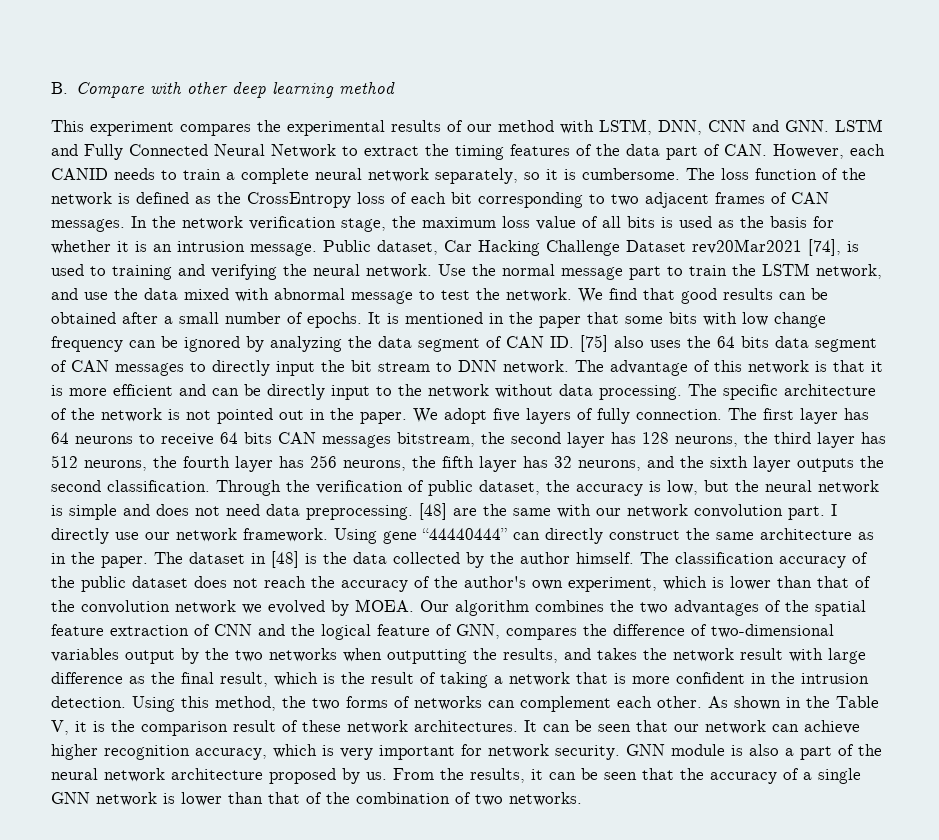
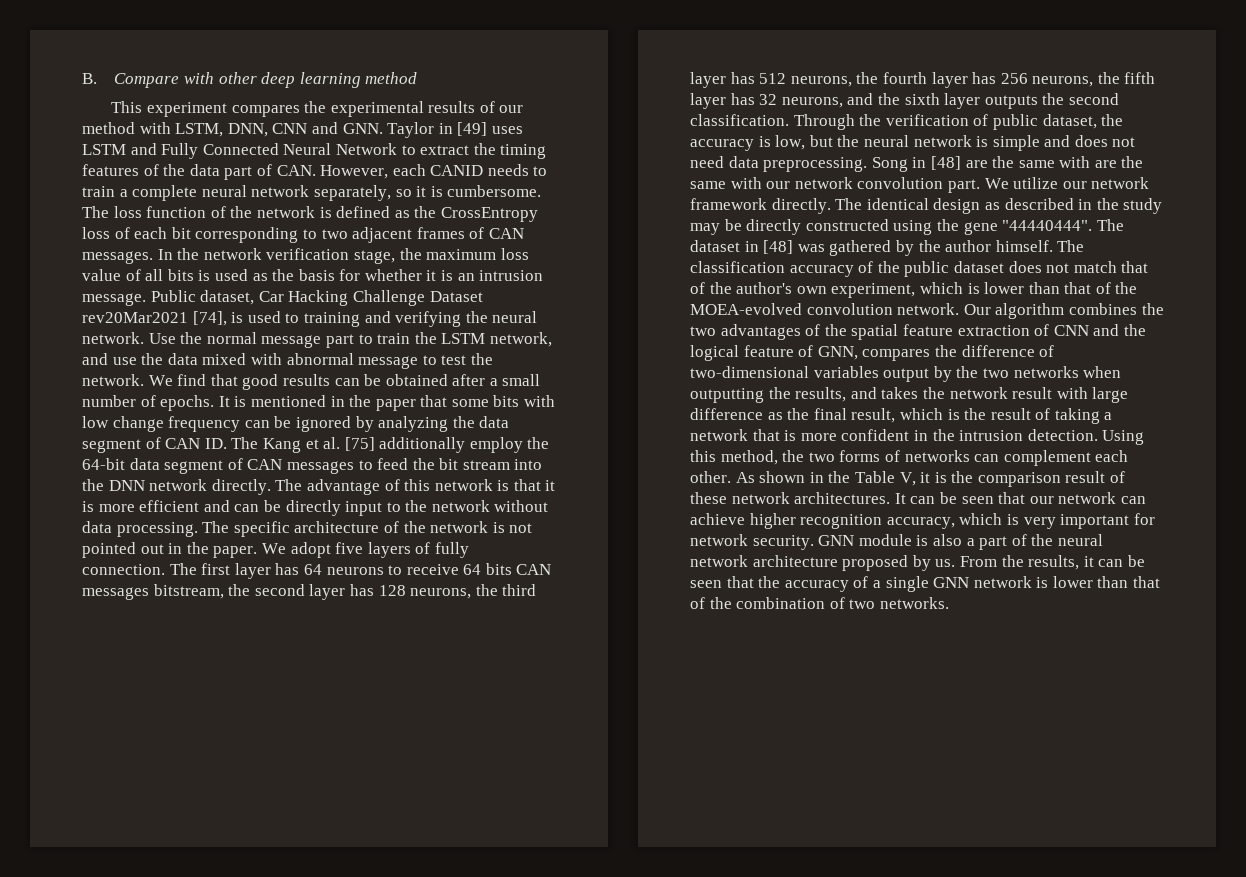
(829, 126) none -> [387,122,523,138] Taylor in [49] uses
[580,335,769,352] [75] also uses the 64 bits -> [231,437,550,453] [82,458,125,470] The Kang et al. [75] additionally employ the 64-bit
[212,360,315,376] directly input -> [377,458,409,470] feed
[436,360,569,374] to DNN network. -> [514,459,543,470] [82,479,271,495] into the DNN network directly.
(413, 512) none -> [871,157,927,172] Song in
[596,504,837,520] [51,528,874,544] [51,551,460,568] our network convolution part. I directly use our network framework. Using gene “44440444” can directly construct the same architecture as in the paper. The dataset in [48] is the data collected -> [1094,156,1144,168] [690,177,1150,193] [690,198,1163,214] [690,219,1124,235] [690,240,892,256] are the same with our network convolution part. We utilize our network framework directly. The identical design as described in the study may be directly constructed using the gene "44440444". The dataset in [48] was gathered
[264,576,408,592] reach the accuracy -> [1073,261,1149,273] match that
[81,599,414,616] convolution network we evolved by MOEA. -> [690,303,960,315] MOEA-evolved convolution network.

